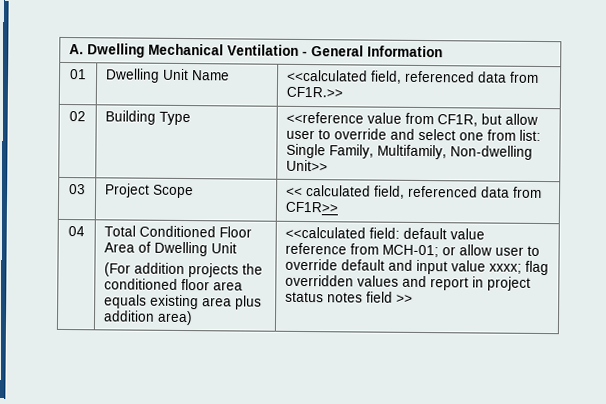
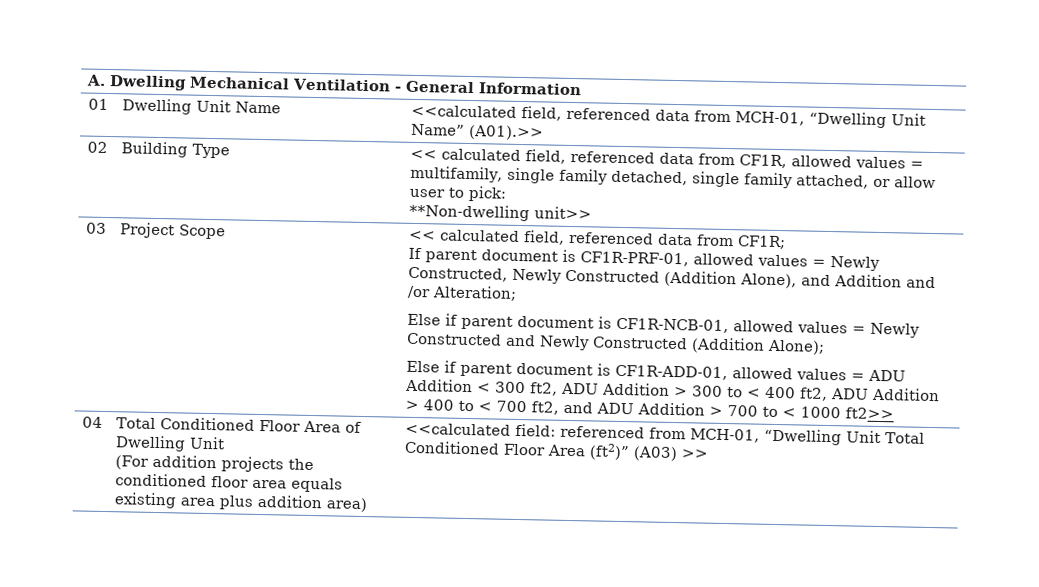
[286,86,344,98] [69,111,86,122] [105,110,192,126] [286,111,539,127] [286,128,542,141] [286,143,534,160] [286,159,329,172] CF1R.>> // 02 | Building Type | <<reference value from CF1R, but allow user to override and select one from list: Single Family, Multifamily, Non-dwelling Unit>> -> [735,111,927,129] [411,123,545,141] [87,141,108,153] [121,141,231,159] [410,148,925,169] [410,165,937,189] [409,186,508,202] [409,203,593,222] MCH-01, “Dwelling Unit Name” (A01).>> // 02 | Building Type | << calculated field, referenced data from CF1R, allowed values = multifamily, single family detached, single family attached, or allow user to pick: // **Non-dwelling unit>>
[285,201,339,213] CF1R>> -> [737,235,787,250] [408,247,881,271] [408,266,937,289] [407,285,518,301] [407,313,921,338] [407,332,826,355] [406,360,907,382] [405,378,941,402] [405,399,895,420] CF1R; // If parent document is CF1R-PRF-01, allowed values = Newly Constructed, Newly Constructed (Addition Alone), and Addition and /or Alteration; // Else if parent document is CF1R-NCB-01, allowed values = Newly Constructed and Newly Constructed (Addition Alone); // Else if parent document is CF1R-ADD-01, allowed values = ADU Addition < 300 ft2, ADU Addition > 300 to < 400 ft2, ADU Addition > 400 to < 700 ft2, and ADU Addition > 700 to < 1000 ft2>>
[403,227,486,240] [285,242,541,258] [285,258,550,276] [285,274,532,291] [285,291,394,303] default value reference from MCH-01; or allow user to override default and input value xxxx; flag overridden values and report in project status notes field -> [560,425,926,446] [404,440,679,462] referenced from MCH-01, “Dwelling Unit Total Conditioned Floor Area (ft2)” (A03)

